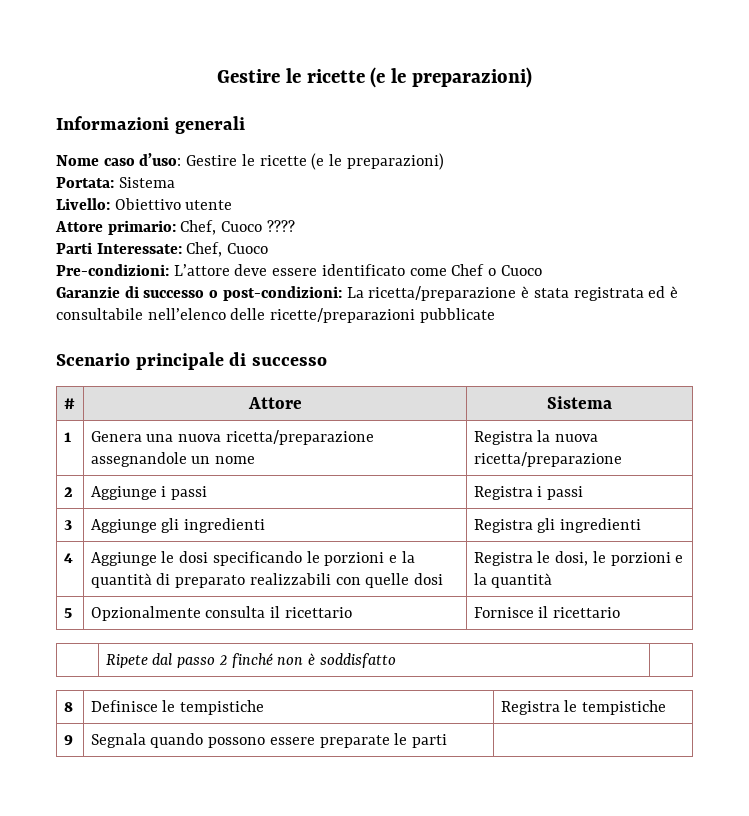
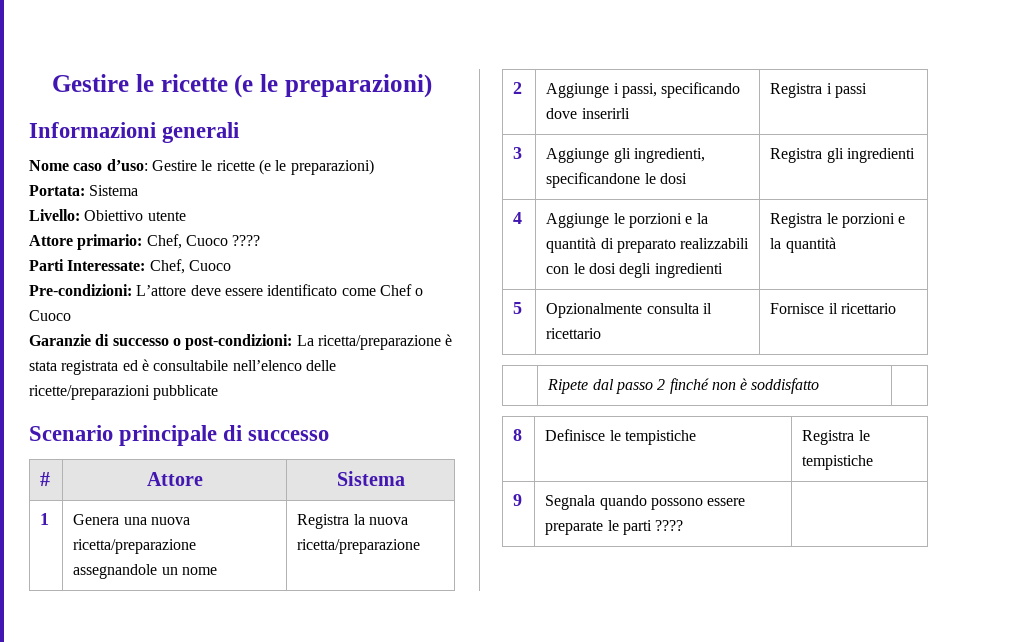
[171,486,208,500] passi -> [621,82,741,98] [546,108,630,119] passi, specificando dove inserirli
[184,518,266,533] ingredienti -> [633,148,705,163] [546,172,687,188] ingredienti, specificandone le dosi
[179,551,320,566] dosi specificando le -> (625, 218) none
[365,573,444,588] [473,551,606,566] quelle dosi | Registra le dosi, le -> [573,263,723,278] [770,213,838,228] le dosi degli ingredienti | Registra le
(448, 741) none -> [655,520,684,531] ????

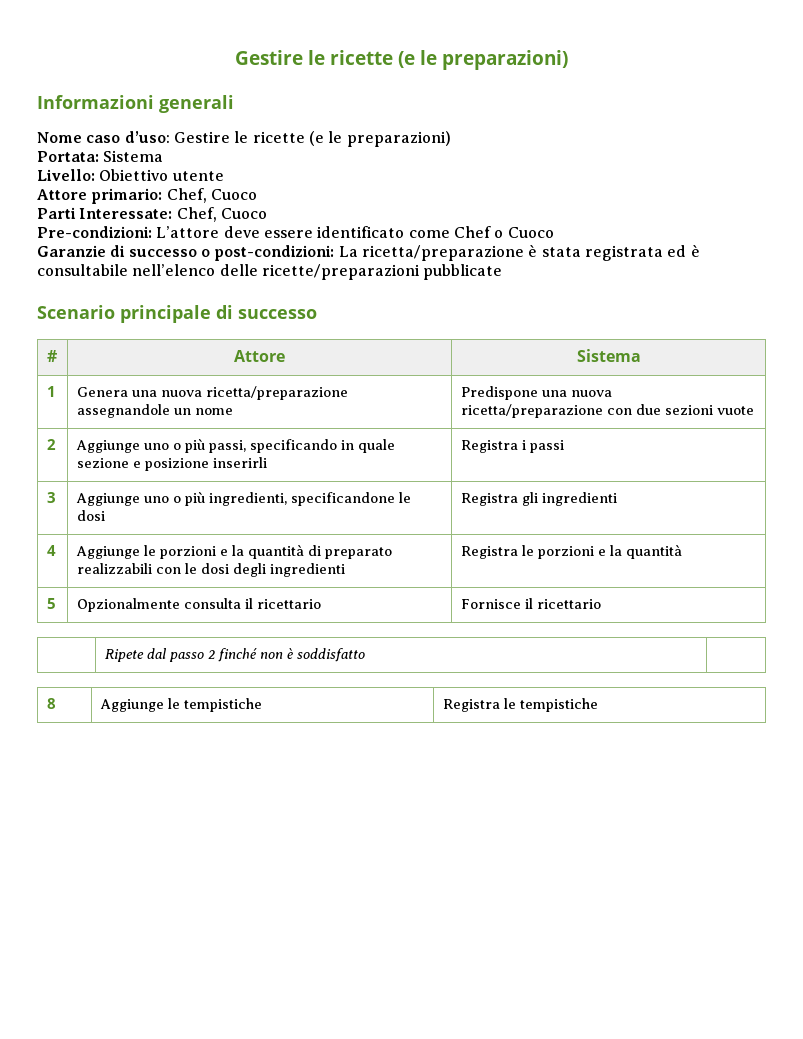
[232,235,261,246] ???? -> (257, 194) none
[297,514,408,529] [297,539,421,554] [513,82,523,94] [546,82,741,98] [546,108,578,119] Registra la nuova ricetta/preparazione // 2 | Aggiunge i passi, specificando dove -> [460,386,612,400] [460,404,754,418] [46,439,56,450] [75,439,395,453] [76,458,209,471] Predispone una nuova ricetta/preparazione con due sezioni vuote // 2 | Aggiunge uno o più passi, specificando in quale sezione e posizione
[613,148,631,163] gli -> [143,492,205,506] uno o più
[545,429,606,441] Definisce -> [99,699,164,712] Aggiunge
[513,494,523,506] [545,495,746,510] [545,520,684,535] // 9 | Segnala quando possono essere preparate le parti ???? | -> (598, 705) none

